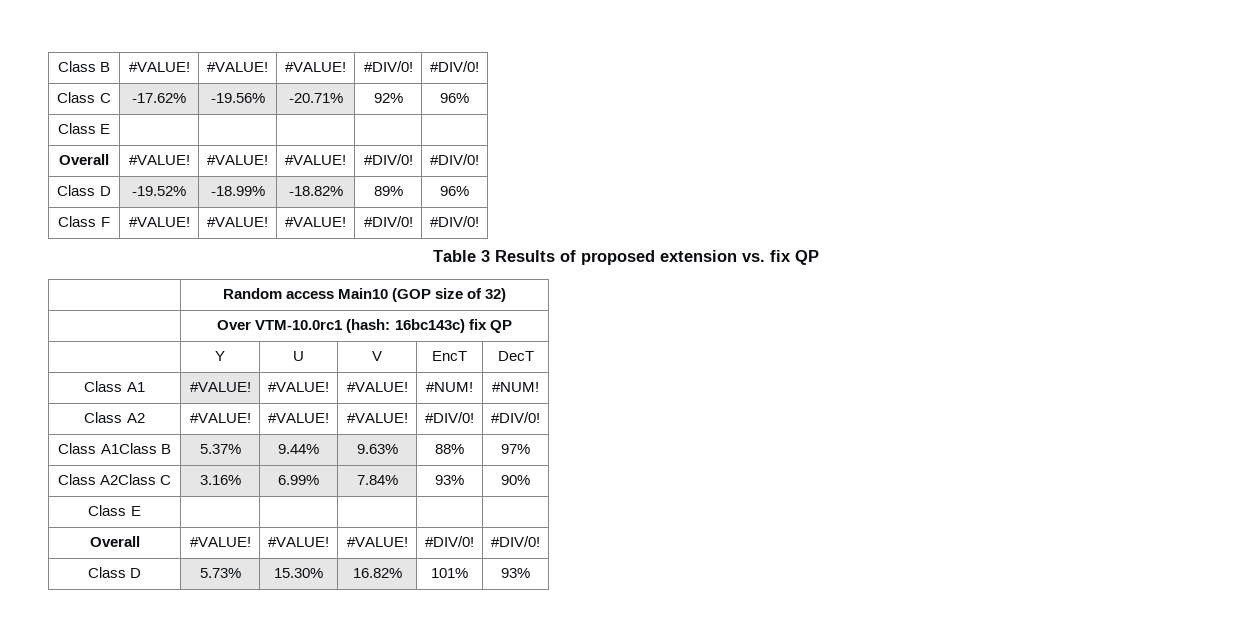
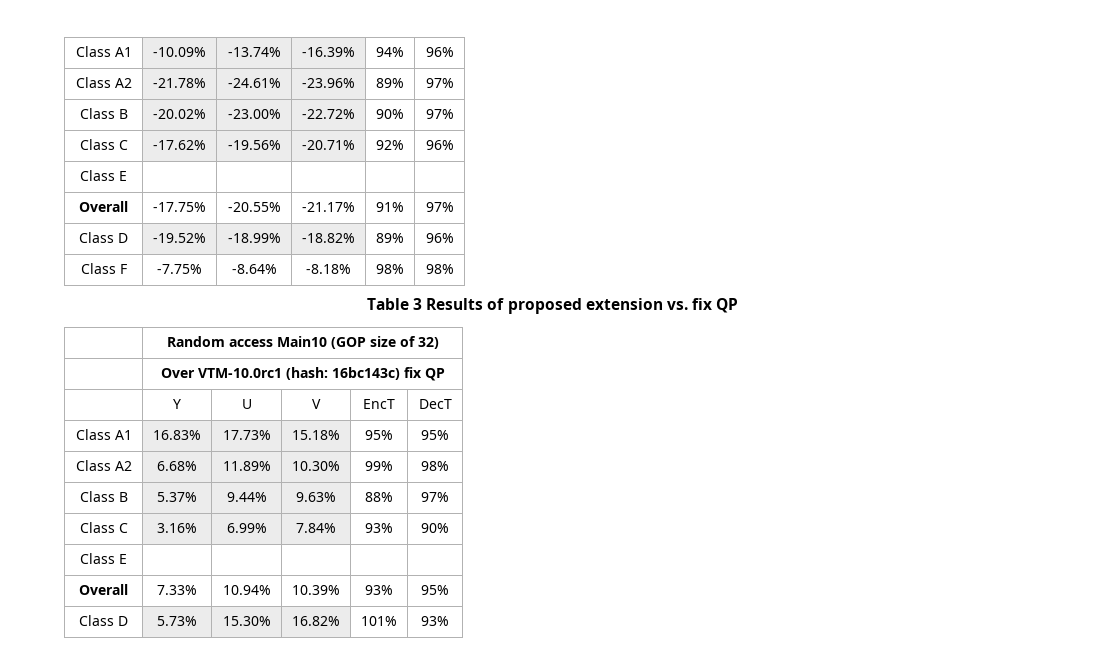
[57,61,111,72] [128,62,190,72] [207,62,268,72] [285,62,346,72] [363,61,413,72] [430,61,479,72] Class B | #VALUE! | #VALUE! | #VALUE! | #DIV/0! | #DIV/0! -> [75,46,132,57] [153,47,206,57] [227,47,281,57] [302,47,355,57] [376,47,404,57] [425,47,454,57] [75,77,132,88] [153,78,206,88] [227,78,281,88] [302,78,355,88] [376,78,404,88] [425,78,454,88] [79,108,128,119] [153,109,206,119] [227,109,281,119] [302,109,355,119] [376,109,404,119] [425,109,454,119] Class A1 | -10.09% | -13.74% | -16.39% | 94% | 96% // Class A2 | -21.78% | -24.61% | -23.96% | 89% | 97% // Class B | -20.02% | -23.00% | -22.72% | 90% | 97%
[128,155,190,165] [207,155,268,165] [285,155,346,165] [363,154,413,165] [430,154,479,165] #VALUE! | #VALUE! | #VALUE! | #DIV/0! | #DIV/0! -> [153,202,206,212] [227,202,281,212] [302,202,355,212] [376,202,404,212] [425,202,454,212] -17.75% | -20.55% | -21.17% | 91% | 97%
[128,217,190,227] [207,217,268,227] [285,217,346,227] [363,216,413,227] [430,216,479,227] #VALUE! | #VALUE! | #VALUE! | #DIV/0! | #DIV/0! -> [157,264,202,274] [231,264,277,274] [306,264,351,274] [376,264,404,274] [425,264,454,274] -7.75% | -8.64% | -8.18% | 98% | 98%
[189,382,251,392] [268,382,329,392] [346,382,408,392] [426,382,473,392] [492,382,539,392] [84,412,145,423] [189,413,251,423] [268,413,329,423] [346,413,408,423] [425,412,474,423] [491,412,540,423] [58,443,157,454] #VALUE! | #VALUE! | #VALUE! | #NUM! | #NUM! // Class A2 | #VALUE! | #VALUE! | #VALUE! | #DIV/0! | #DIV/0! // Class A1Class -> [153,430,201,440] [222,430,271,440] [292,430,340,440] [365,430,393,440] [421,430,449,440] [75,460,132,471] [157,461,197,471] [222,461,271,471] [292,461,340,471] [365,461,393,471] [421,461,449,471] [79,491,115,502] 16.83% | 17.73% | 15.18% | 95% | 95% // Class A2 | 6.68% | 11.89% | 10.30% | 99% | 98% // Class
[100,474,156,485] A2Class -> (115, 527) none
[189,537,251,547] [268,537,329,547] [346,537,408,547] [425,536,474,547] [491,536,540,547] #VALUE! | #VALUE! | #VALUE! | #DIV/0! | #DIV/0! -> [157,585,197,595] [222,585,271,595] [292,585,340,595] [365,585,393,595] [421,585,449,595] 7.33% | 10.94% | 10.39% | 93% | 95%

